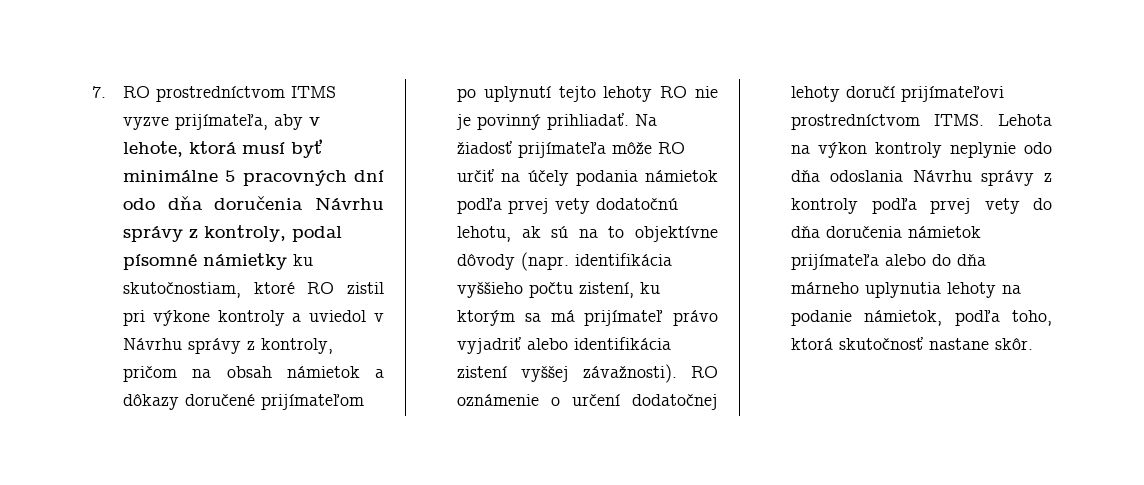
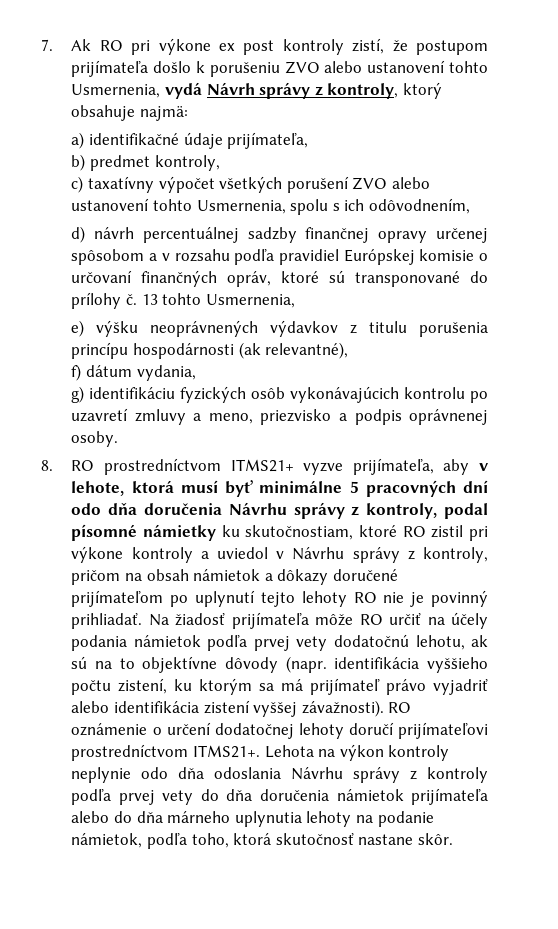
(106, 92) none -> [71,38,489,55] [71,60,488,77] [71,82,443,99] [71,105,189,121] [71,132,309,149] [71,154,220,171] [71,176,431,193] [71,198,471,215] [71,226,488,243] [71,249,488,265] [71,270,488,287] [71,292,295,309] [71,320,488,337] [71,342,349,359] [71,364,196,381] [71,386,488,403] [71,408,489,425] [71,431,119,447] [41,460,53,471] Ak RO pri výkone ex post kontroly zistí, že postupom prijímateľa došlo k porušeniu ZVO alebo ustanovení tohto Usmernenia, vydá Návrh správy z kontroly, ktorý obsahuje najmä: // a) identifikačné údaje prijímateľa, // b) predmet kontroly, // c) taxatívny výpočet všetkých porušení ZVO alebo ustanovení tohto Usmernenia, spolu s ich odôvodnením, // d) návrh percentuálnej sadzby finančnej opravy určenej spôsobom a v rozsahu podľa pravidiel Európskej komisie o určovaní finančných opráv, ktoré sú transponované do prílohy č. 13 tohto Usmernenia, // e) výšku neoprávnených výdavkov z titulu porušenia princípu hospodárnosti (ak relevantné), // f) dátum vydania, // g) identifikáciu fyzických osôb vykonávajúcich kontrolu po uzavretí zmluvy a meno, priezvisko a podpis oprávnenej osoby. // 8.
[291,86,337,98] ITMS -> [230,459,294,472] ITMS21+
[934,114,985,126] ITMS. -> [193,745,261,758] ITMS21+.

